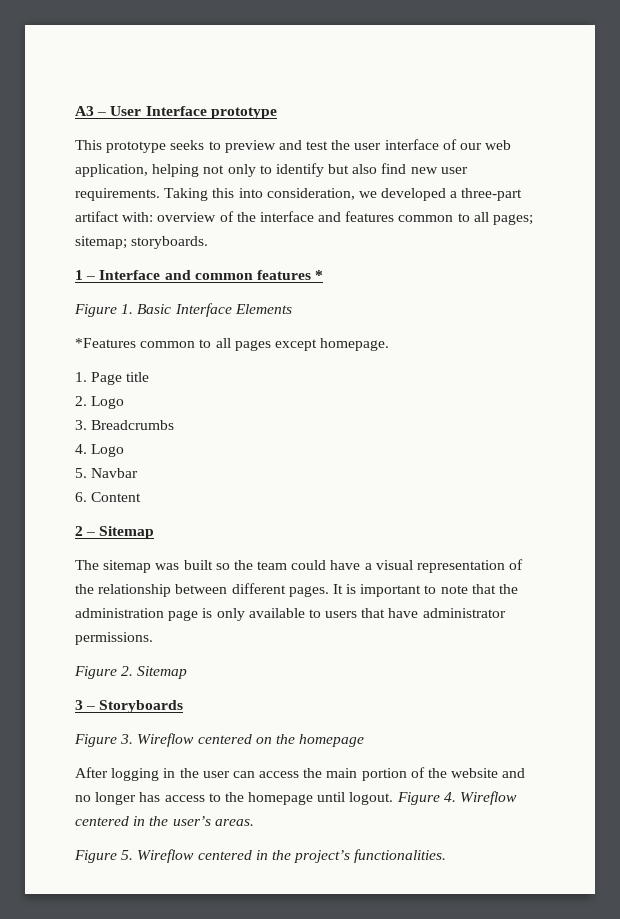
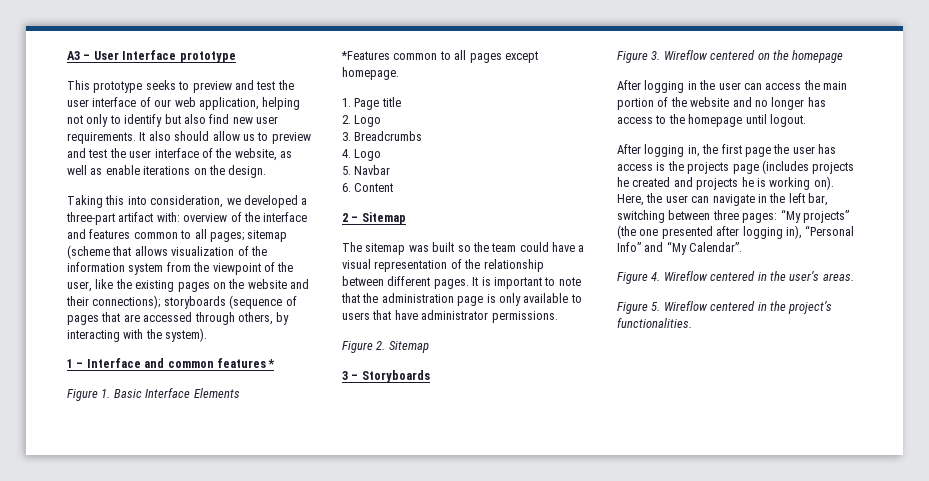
(160, 194) none -> [139,131,311,144] [67,148,292,161] [67,165,267,178] It also should allow us to preview and test the user interface of the website, as well as enable iterations on the design. //
[75,236,209,249] sitemap; storyboards. -> [247,230,288,242] [67,245,267,259] [67,262,294,275] [67,279,309,292] [66,295,297,309] [67,312,290,325] [67,328,208,342] sitemap (scheme that allows visualization of the information system from the viewpoint of the user, like the existing pages on the website and their connections); storyboards (sequence of pages that are accessed through others, by interacting with the system).
(394, 798) none -> [617,144,836,157] [617,160,855,174] [617,176,834,190] [617,193,828,206] [617,209,849,223] [617,225,855,239] [617,241,743,255] // After logging in, the first page the user has access is the projects page (includes projects he created and projects he is working on). Here, the user can navigate in the left bar, switching between three pages: “My projects” (the one presented after logging in), “Personal Info” and “My Calendar”. //

